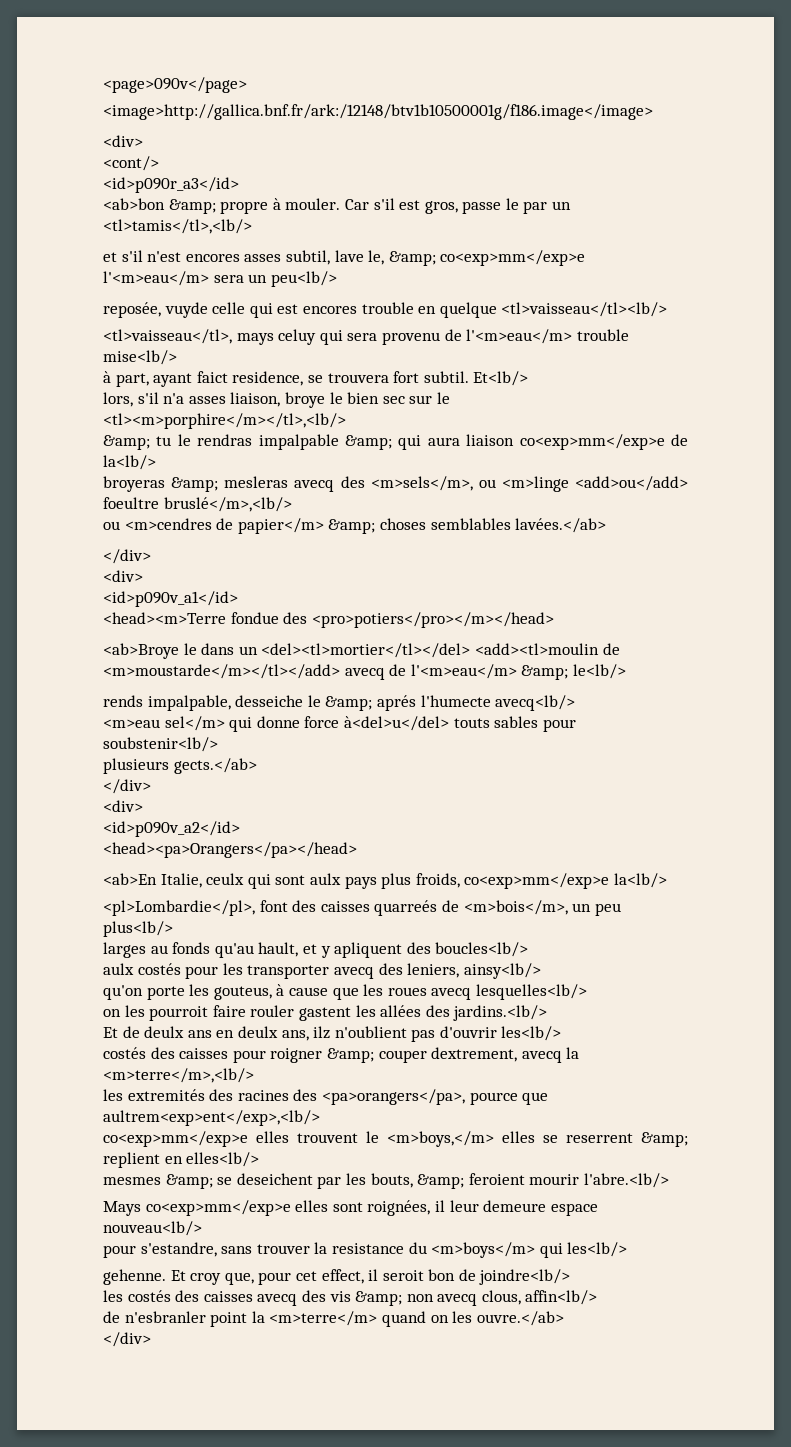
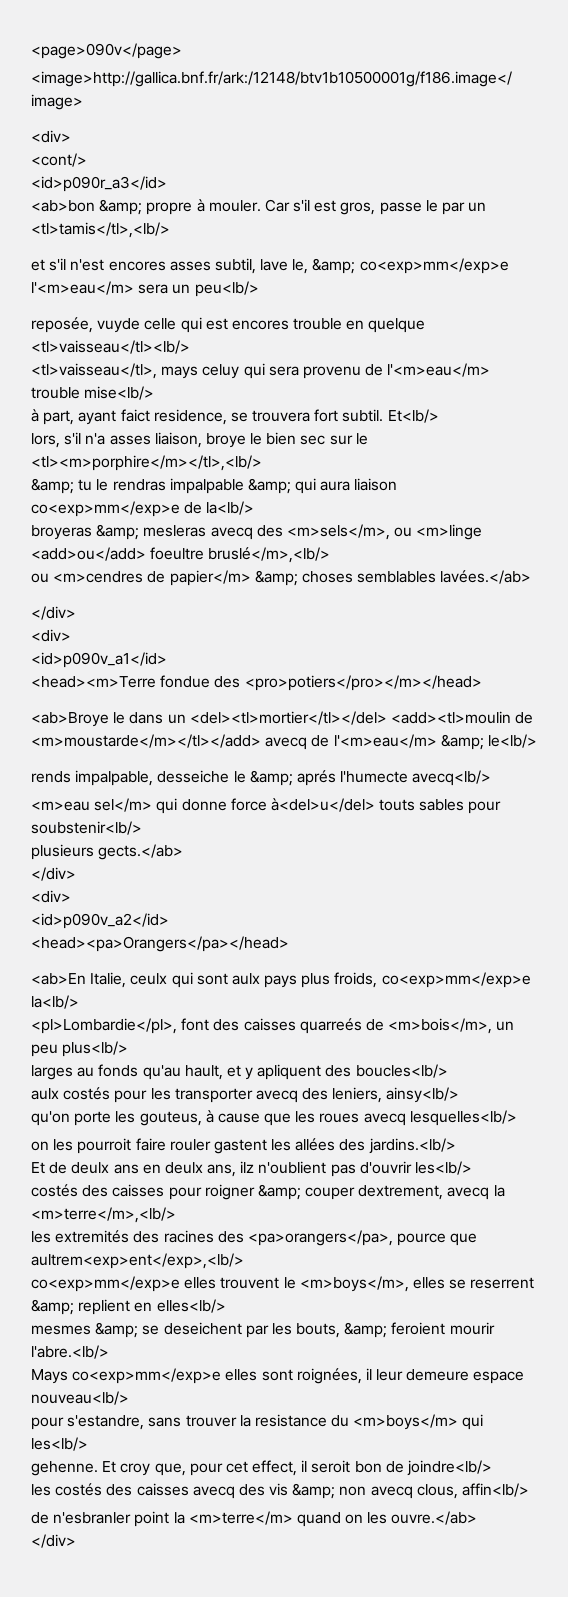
[387,1131,494,1147] <m>boys,</m> -> [299,1276,409,1292] <m>boys</m>,

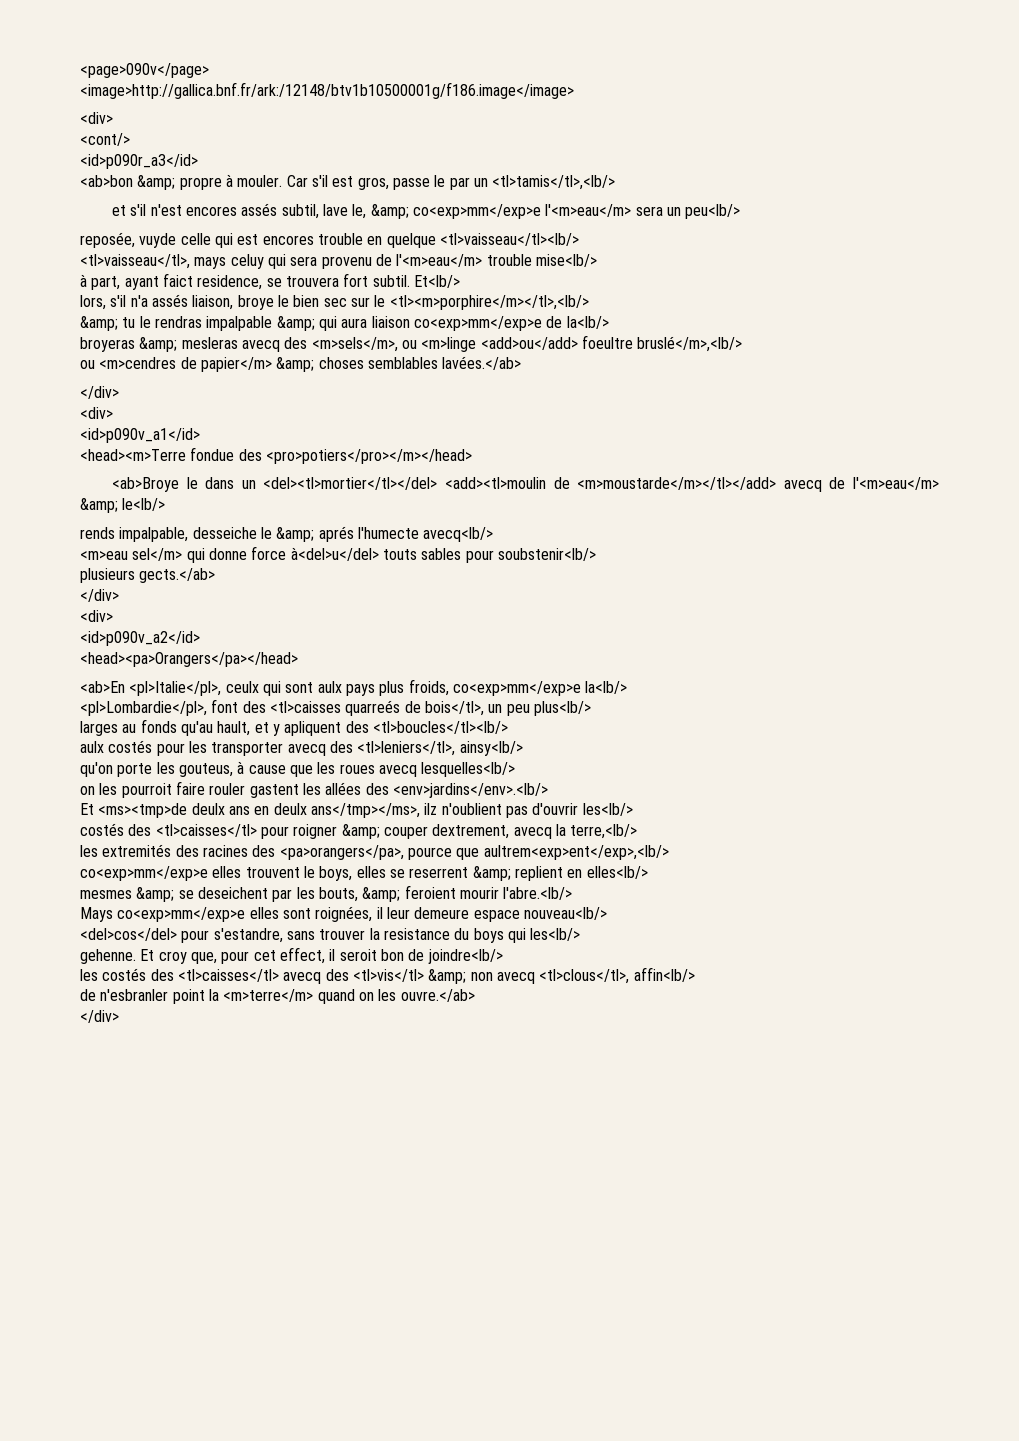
[169,261,211,271] asses -> [241,203,278,216] assés
[109,435,151,445] asses -> [151,294,188,307] assés
[90,972,127,988] Italie, -> [129,681,222,696] <pl>Italie</pl>,
[243,1018,296,1031] caisses -> [269,701,341,713] <tl>caisses
[388,1018,493,1034] <m>bois</m>, -> [424,701,484,716] bois</tl>,
[355,1064,448,1078] boucles<lb/> -> [372,721,508,734] <tl>boucles</tl><lb/>
[332,1087,383,1103] leniers, -> [357,741,456,756] <tl>leniers</tl>,
[368,1138,456,1154] [31,1162,68,1174] jardins.<lb/> // Et de -> [392,783,548,798] [80,803,188,818] <env>jardins</env>.<lb/> // Et <ms><tmp>de
[207,1164,237,1177] ans, -> [310,803,420,818] ans</tmp></ms>,
[112,1184,165,1197] caisses -> [155,824,257,837] <tl>caisses</tl>
[31,1207,176,1223] <m>terre</m>,<lb/> -> [570,824,638,839] terre,<lb/>
[299,1276,409,1292] <m>boys</m>, -> [319,866,353,881] boys,
(129, 1398) none -> [80,928,177,941] <del>cos</del>
[353,1414,459,1430] <m>boys</m> -> [473,928,504,943] boys
[136,1483,289,1499] caisses avecq des vis -> [177,969,424,984] <tl>caisses</tl> avecq des <tl>vis</tl>
[416,1484,458,1499] clous, -> [539,969,630,984] <tl>clous</tl>,

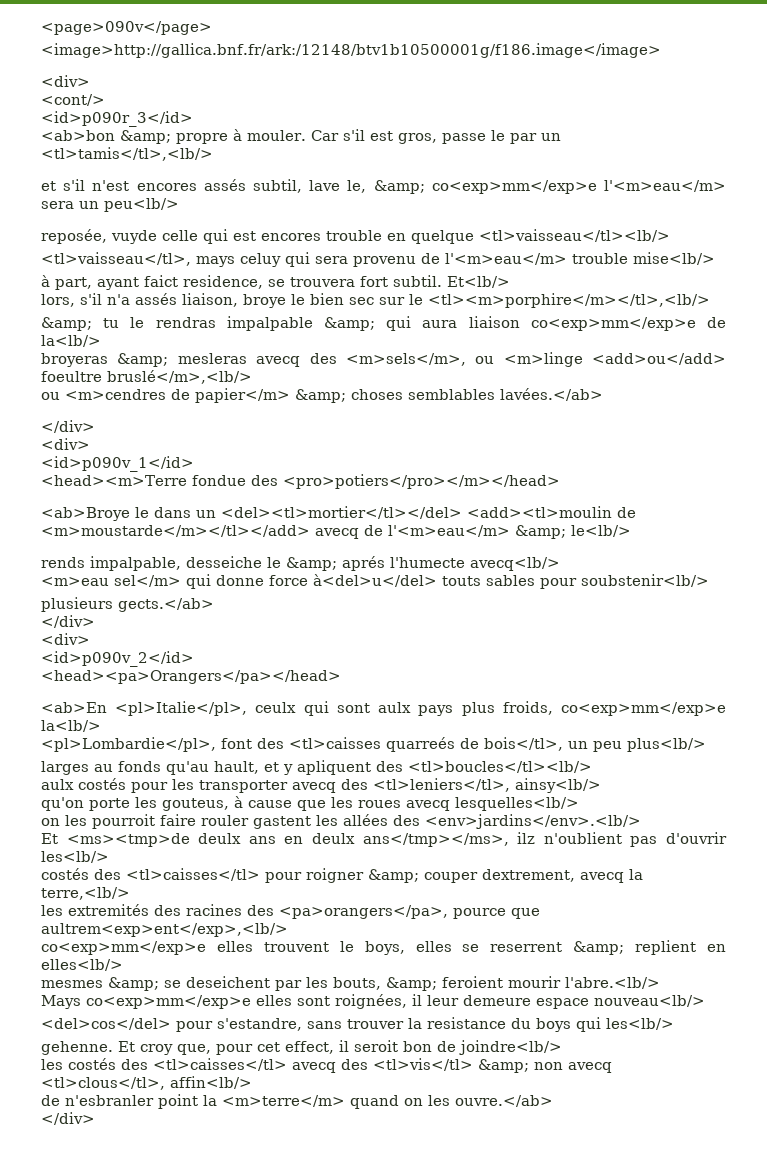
[80,154,198,169] <id>p090r_a3</id> -> [41,111,193,127] <id>p090r_3</id>
[80,428,200,443] <id>p090v_a1</id> -> [41,456,194,472] <id>p090v_1</id>
[80,631,200,646] <id>p090v_a2</id> -> [41,651,194,667] <id>p090v_2</id>

